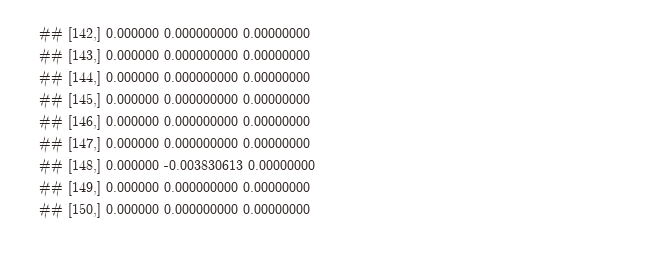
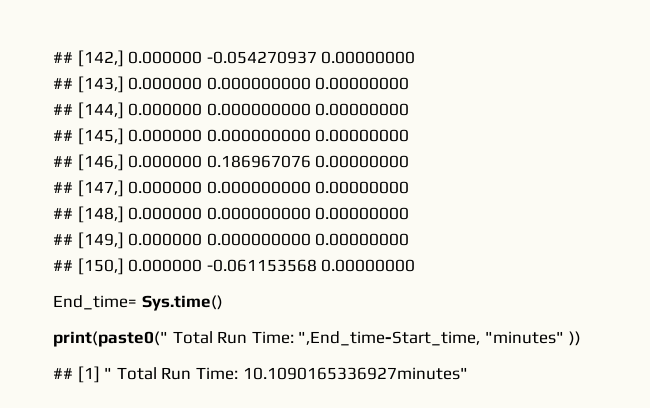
[164,28,238,38] 0.000000000 -> [206,51,317,64] -0.054270937
[164,116,238,126] 0.000000000 -> [206,155,311,168] 0.186967076
[164,160,243,170] -0.003830613 -> [206,207,311,220] 0.000000000
[164,204,310,214] 0.000000000 0.00000000 -> [206,259,416,272] [53,295,223,311] [53,331,581,347] [53,366,468,383] -0.061153568 0.00000000 // End_time= Sys.time() // print(paste0(" Total Run Time: ",End_time-Start_time, "minutes" )) // ## [1] " Total Run Time: 10.1090165336927minutes"

